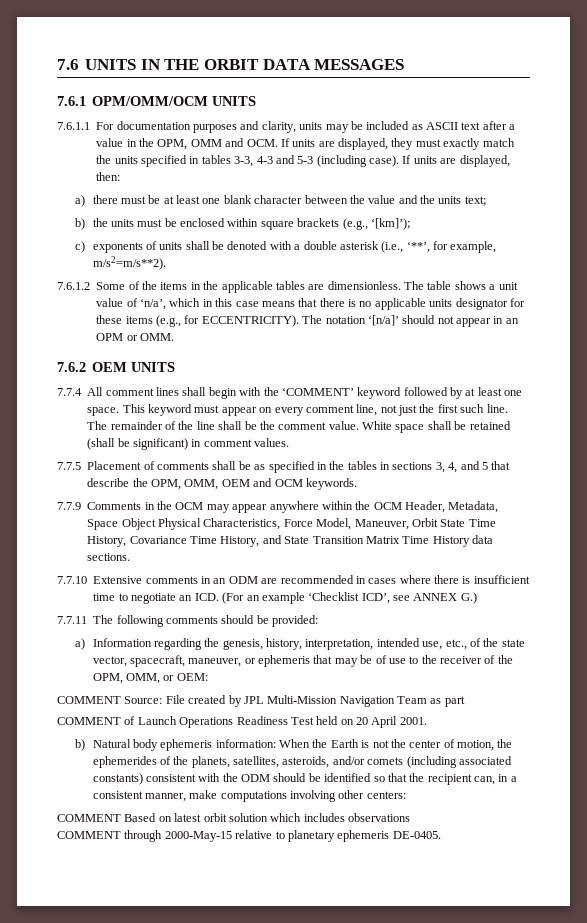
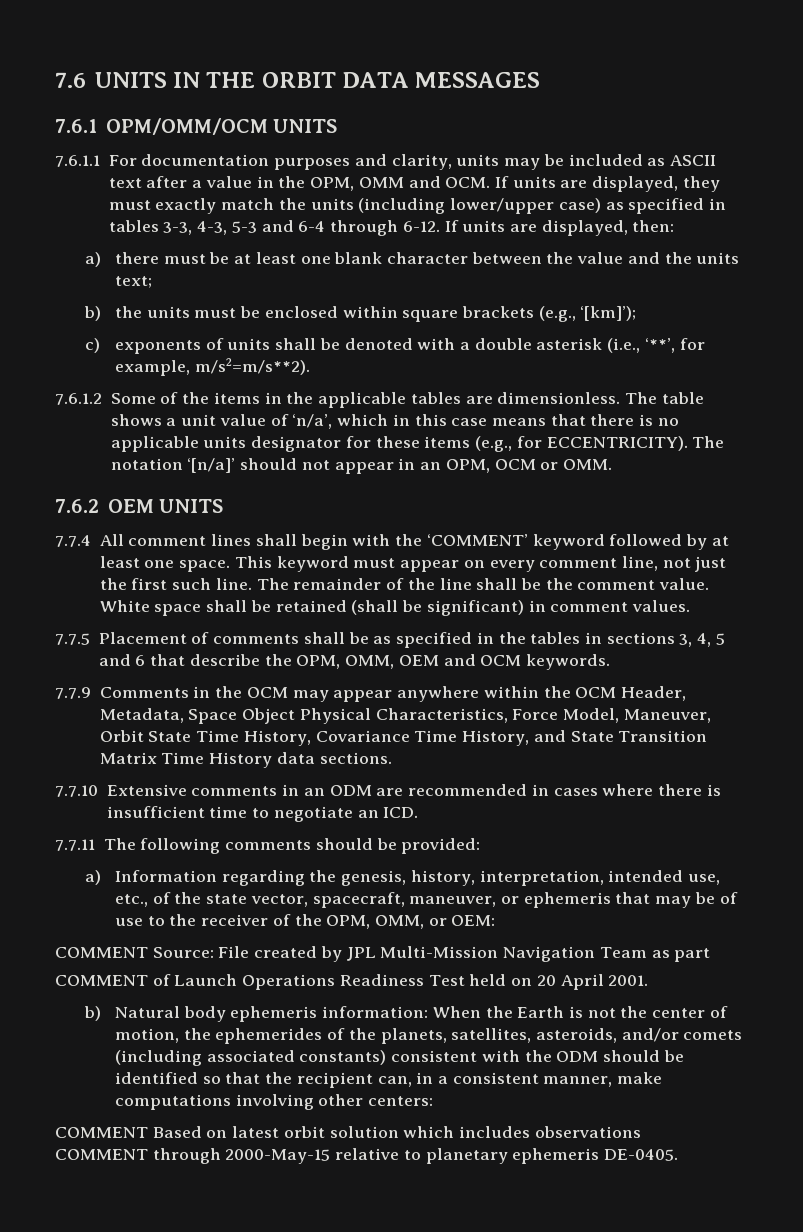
[141,155,399,167] specified in tables 3-3, 4-3 and 5-3 (including case). -> [358,198,727,214] [108,220,440,236] (including lower/upper case) as specified in tables 3-3, 4-3, 5-3 and 6-4 through 6-12.
[96,333,124,341] OPM -> [445,459,536,473] OPM, OCM
[460,461,488,470] and 5 -> [715,633,725,645] [98,654,146,666] 5 and 6
[222,592,477,604] (For an example ‘Checklist ICD’, see ANNEX G.) -> (419, 812) none

